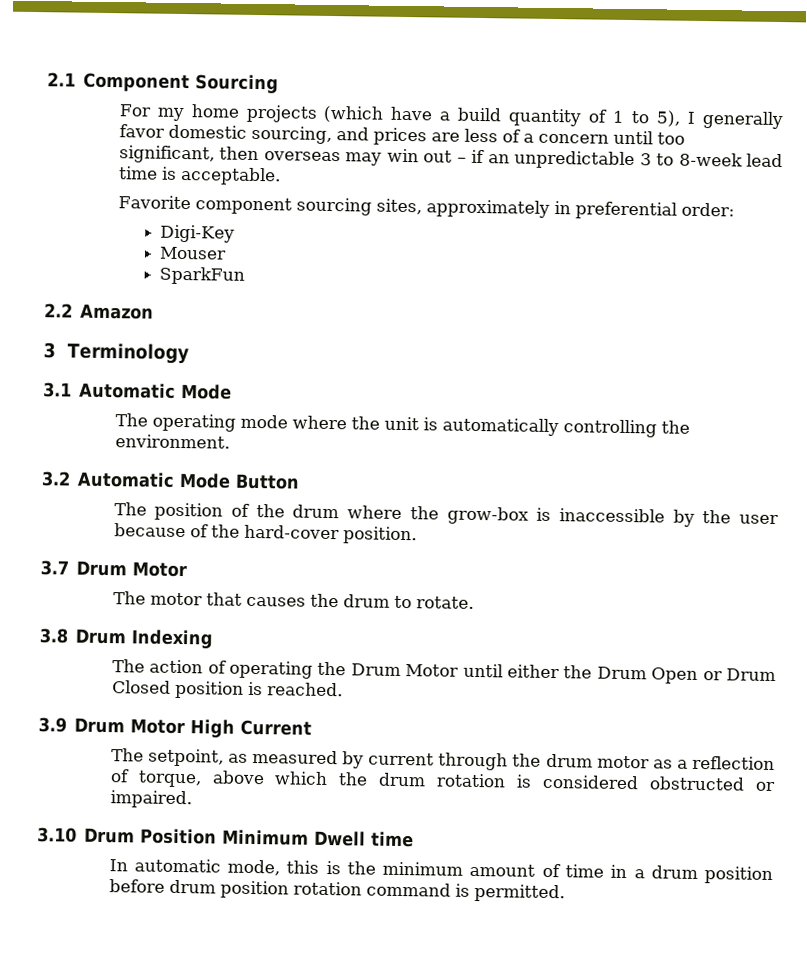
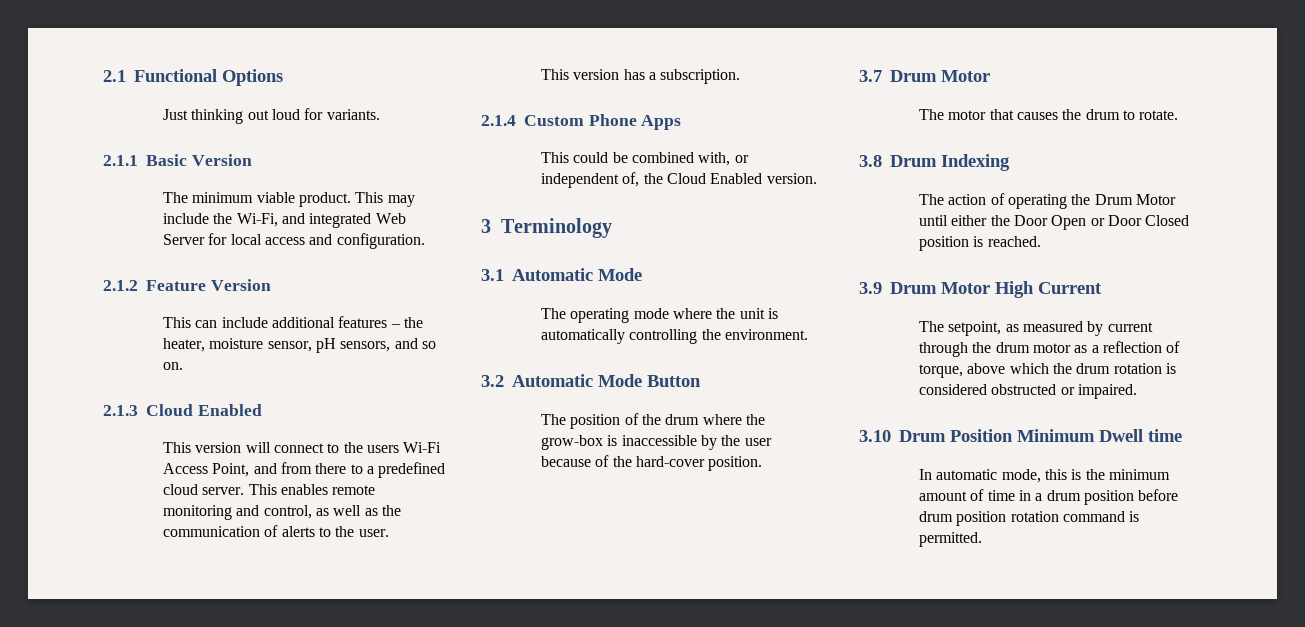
[83,72,280,94] [118,104,784,130] [118,124,685,146] [118,145,783,170] [118,166,281,186] [117,195,735,220] [160,224,236,243] [159,246,228,260] [159,266,246,285] [44,303,155,320] Component Sourcing // For my home projects (which have a build quantity of 1 to 5), I generally favor domestic sourcing, and prices are less of a concern until too significant, then overseas may win out – if an unpredictable 3 to 8-week lead time is acceptable. // Favorite component sourcing sites, approximately in preferential order: // Digi-Key // Mouser // SparkFun // 2.2 Amazon -> [134,69,283,86] [163,108,380,124] [103,154,252,166] [163,192,415,207] [163,213,406,228] [163,233,425,249] [103,279,271,291] [163,316,424,328] [163,338,437,353] [163,362,184,370] [103,404,262,416] [163,442,442,453] [163,462,446,478] [163,484,376,495] [163,505,402,520] [163,525,389,537] [541,69,741,84] [481,114,682,130] [541,152,749,166] [541,172,817,188] Functional Options // Just thinking out loud for variants. // 2.1.1 Basic Version // The minimum viable product. This may include the Wi-Fi, and integrated Web Server for local access and configuration. // 2.1.2 Feature Version // This can include additional features – the heater, moisture sensor, pH sensors, and so on. // 2.1.3 Cloud Enabled // This version will connect to the users Wi-Fi Access Point, and from there to a predefined cloud server. This enables remote monitoring and control, as well as the communication of alerts to the user. // This version has a subscription. // 2.1.4 Custom Phone Apps // This could be combined with, or independent of, the Cloud Enabled version.
[596,666,647,680] Drum -> [1014,215,1049,226] Door
[726,668,777,682] Drum -> [1108,215,1143,226] Door

